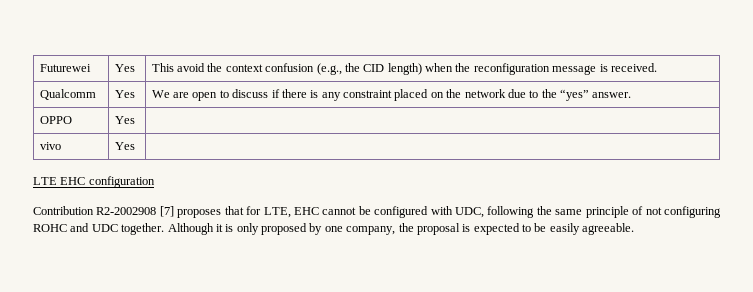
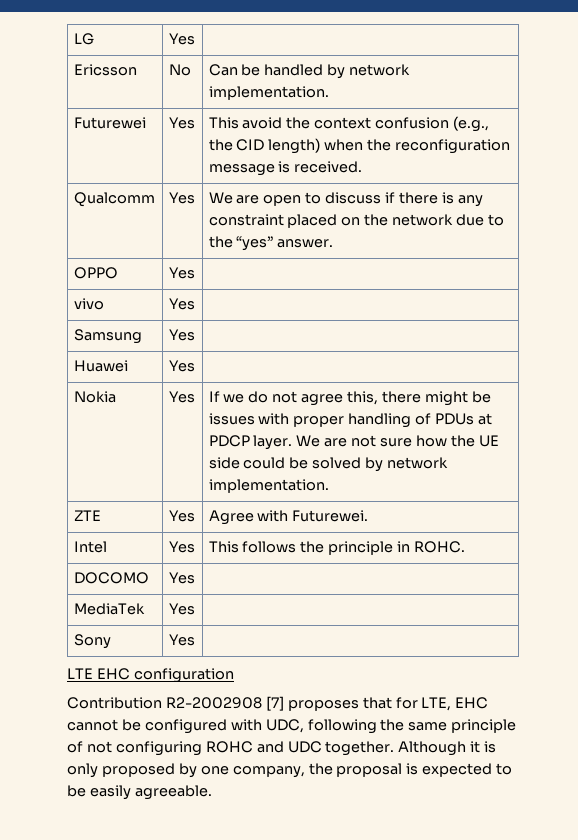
(39, 68) none -> [73,33,94,45] [168,33,195,45] [73,64,137,76] [168,64,191,76] [208,64,411,79] [208,86,329,100] LG | Yes | // Ericsson | No | Can be handled by network implementation. //
(135, 146) none -> [73,329,142,344] [168,329,195,341] [73,360,128,372] [168,360,195,372] [73,391,116,403] [168,391,195,403] [208,391,491,406] [208,413,493,428] [208,435,499,450] [208,457,449,472] [208,479,329,493] [73,510,101,521] [168,510,195,522] [208,510,369,525] [73,541,107,553] [168,541,195,553] [208,541,466,555] [73,572,149,584] [168,572,195,584] [73,603,145,615] [168,603,195,615] [73,634,111,649] [168,634,195,646] // Samsung | Yes | // Huawei | Yes | // Nokia | Yes | If we do not agree this, there might be issues with proper handling of PDUs at PDCP layer. We are not sure how the UE side could be solved by network implementation. // ZTE | Yes | Agree with Futurewei. // Intel | Yes | This follows the principle in ROHC. // DOCOMO | Yes | // MediaTek | Yes | // Sony | Yes |

